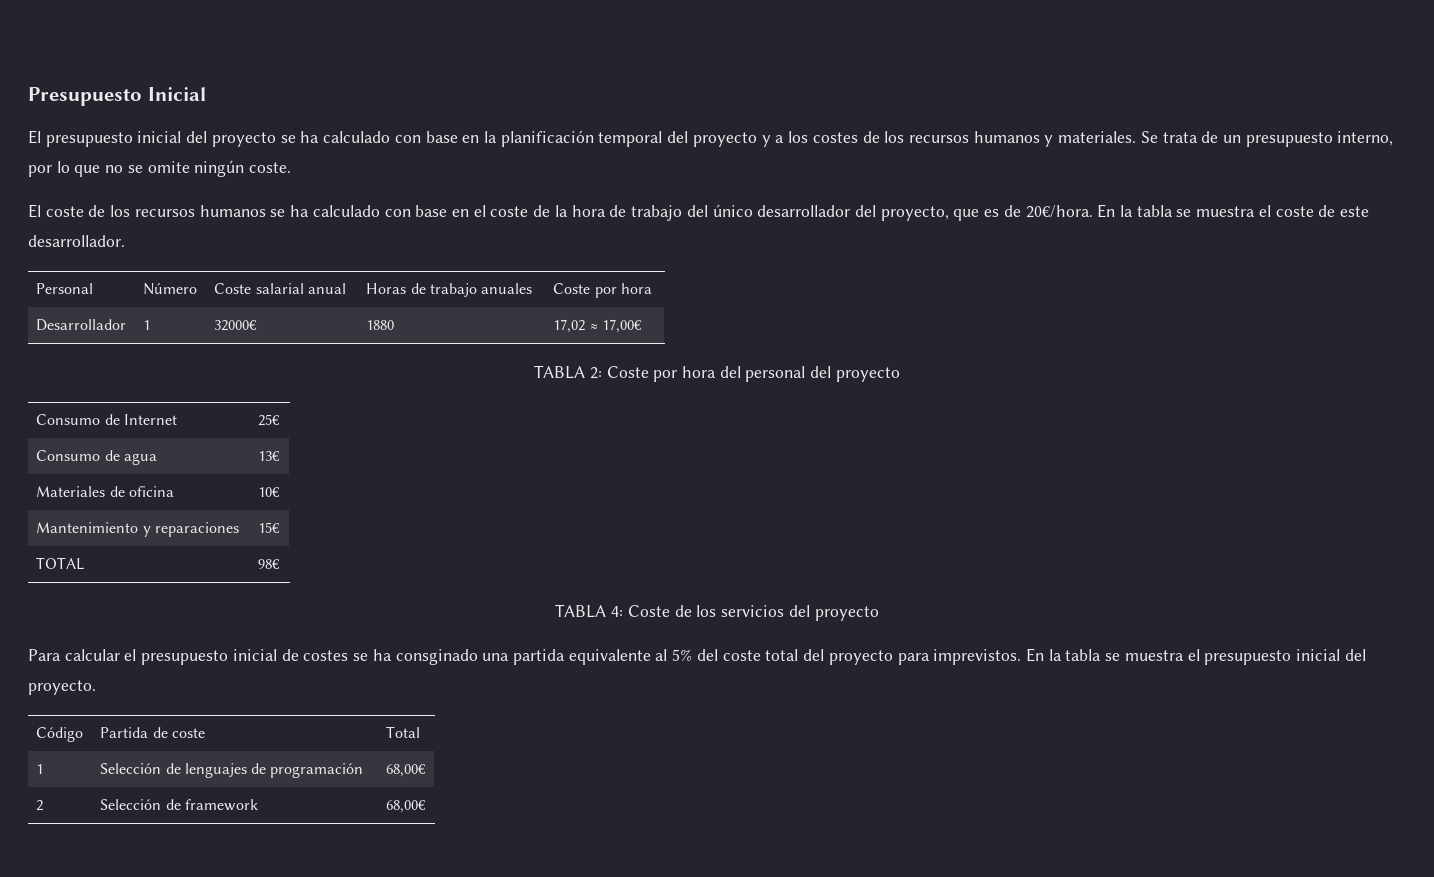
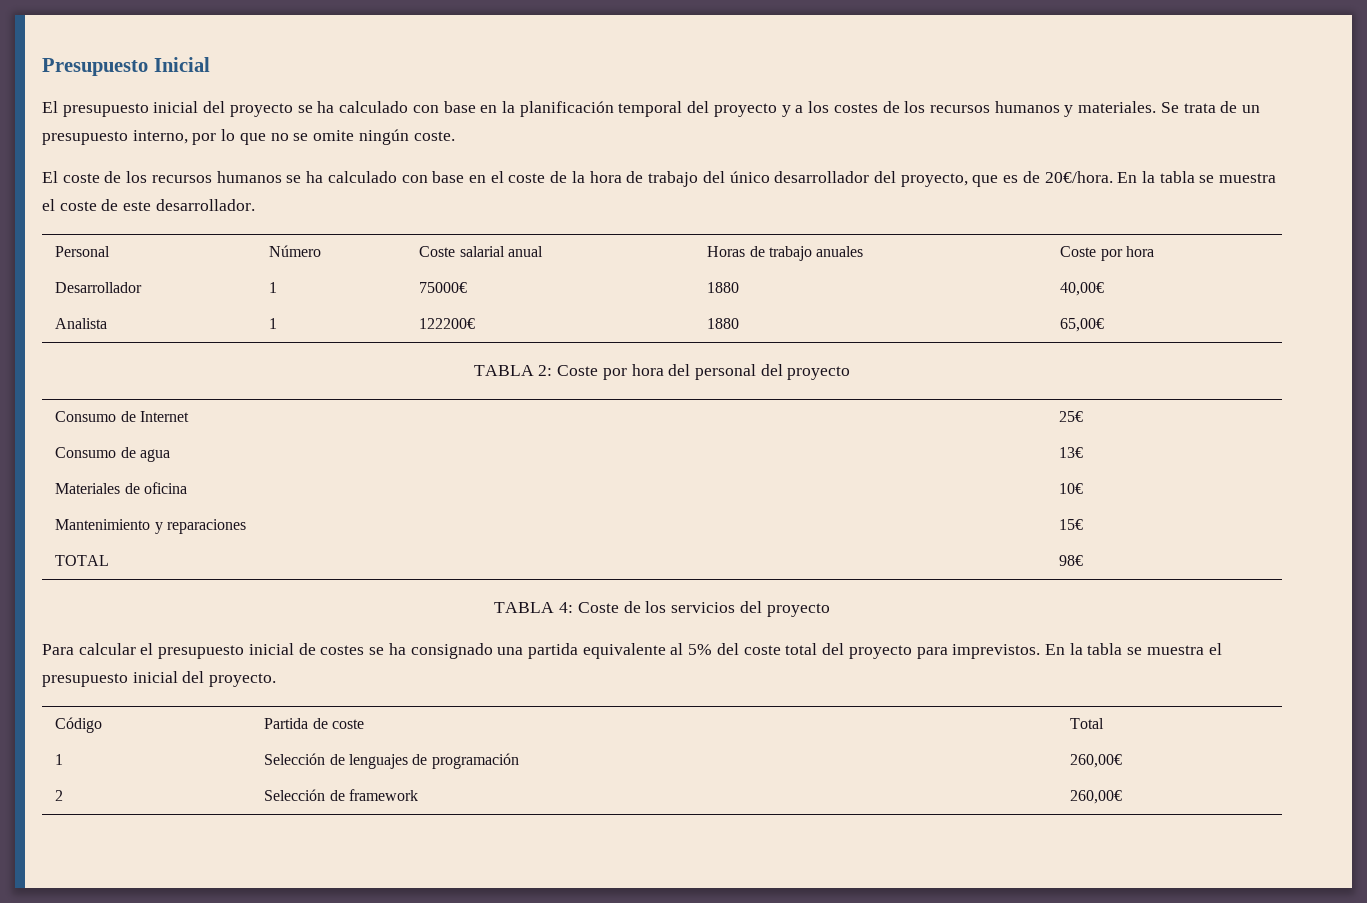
[214,320,258,331] [366,320,395,330] [553,319,642,333] 32000€ | 1880 | 17,02 ≈ 17,00€ -> [419,282,468,293] [707,282,740,293] [1060,282,1105,296] [55,318,108,329] [269,318,278,329] [419,318,476,329] [707,318,740,329] [1060,318,1105,332] 75000€ | 1880 | 40,00€ // Analista | 1 | 122200€ | 1880 | 65,00€
[395,649,478,665] consginado -> [410,643,493,659] consignado
[386,764,427,777] 68,00€ -> [1070,754,1123,768] 260,00€
[386,800,427,813] 68,00€ -> [1070,790,1123,804] 260,00€

